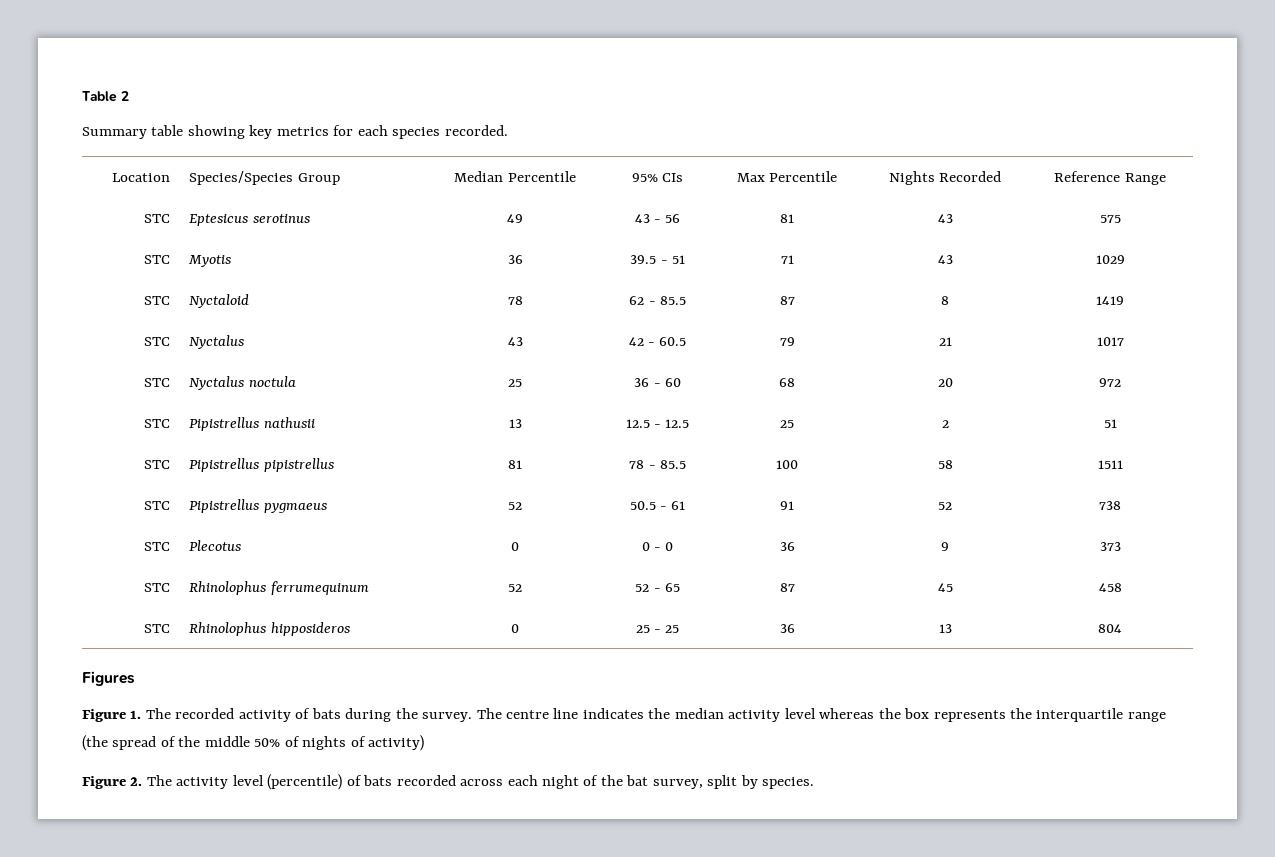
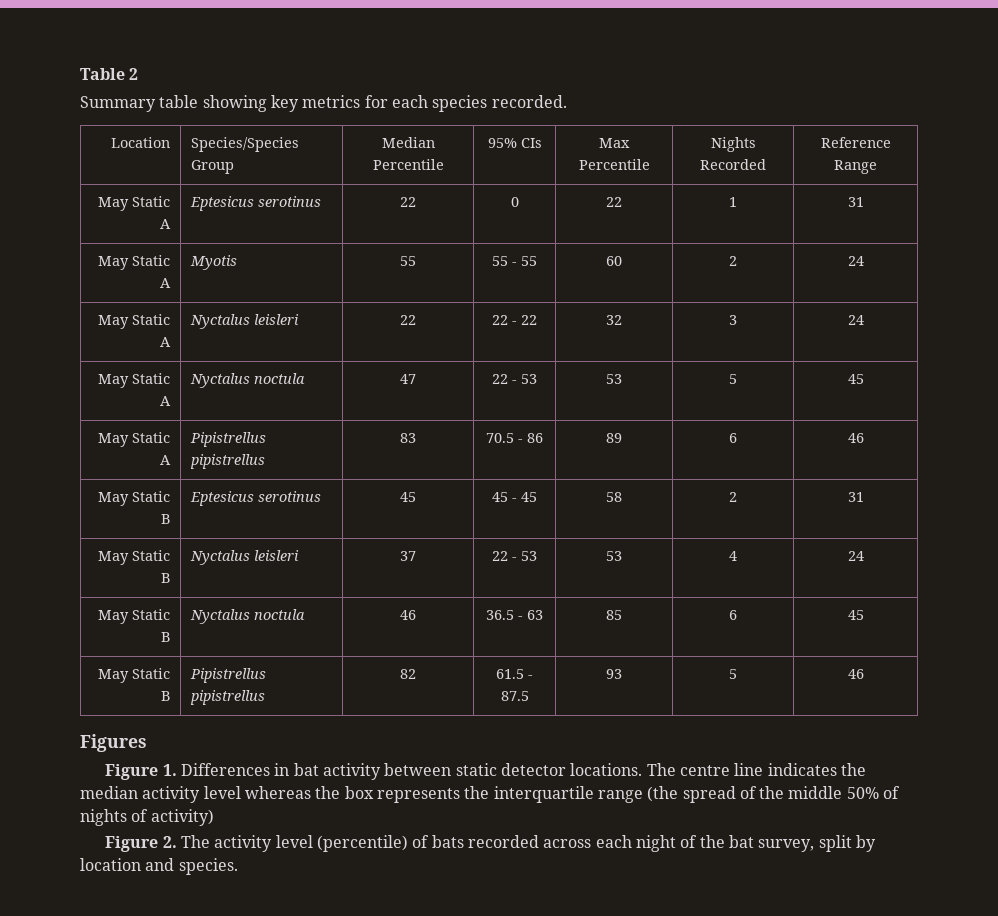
[143,214,170,223] [189,214,310,226] [507,214,523,223] [634,214,681,223] [780,214,794,223] [937,214,953,223] [1099,215,1121,223] [143,255,170,264] [188,255,232,267] [507,255,523,264] [630,255,685,264] [780,255,794,264] [937,255,953,264] [1095,255,1125,264] [143,296,170,305] [189,294,250,308] [507,296,523,305] [629,296,686,305] [779,296,795,305] [941,296,949,305] [1096,296,1124,305] [143,337,170,346] [189,335,245,349] [507,337,523,346] [628,337,687,346] [779,337,795,346] [938,337,952,346] [1096,337,1124,346] [143,378,170,387] [189,376,296,390] [508,379,522,387] [634,378,681,387] [779,378,795,387] [937,378,953,387] [1099,378,1121,387] [143,419,170,428] [189,417,315,431] [508,419,522,428] [625,419,690,428] [780,420,794,428] [941,420,949,428] [1103,419,1117,428] [143,460,170,469] [189,458,334,472] [508,460,522,469] [629,460,686,469] [776,460,798,469] [937,460,953,469] [1097,460,1123,469] [143,501,170,510] [189,499,327,513] [508,502,522,510] [629,501,686,510] [780,501,794,510] [938,502,952,510] [1099,501,1121,510] [143,542,170,551] [189,540,242,551] [511,542,519,551] [641,542,674,551] [779,542,795,551] [941,542,949,551] [1099,542,1121,551] [143,583,170,592] [189,581,369,595] [508,584,522,592] [635,583,680,592] [779,583,795,592] [937,583,953,592] [1098,583,1122,592] [143,624,170,633] [189,622,350,636] [511,624,519,633] [635,625,680,633] [779,624,795,633] [938,624,952,633] [1098,624,1122,633] [82,671,135,686] [82,708,473,722] STC | Eptesicus serotinus | 49 | 43 - 56 | 81 | 43 | 575 // STC | Myotis | 36 | 39.5 - 51 | 71 | 43 | 1029 // STC | Nyctaloid | 78 | 62 - 85.5 | 87 | 8 | 1419 // STC | Nyctalus | 43 | 42 - 60.5 | 79 | 21 | 1017 // STC | Nyctalus noctula | 25 | 36 - 60 | 68 | 20 | 972 // STC | Pipistrellus nathusii | 13 | 12.5 - 12.5 | 25 | 2 | 51 // STC | Pipistrellus pipistrellus | 81 | 78 - 85.5 | 100 | 58 | 1511 // STC | Pipistrellus pygmaeus | 52 | 50.5 - 61 | 91 | 52 | 738 // STC | Plecotus | 0 | 0 - 0 | 36 | 9 | 373 // STC | Rhinolophus ferrumequinum | 52 | 52 - 65 | 87 | 45 | 458 // STC | Rhinolophus hipposideros | 0 | 25 - 25 | 36 | 13 | 804 // Figures // Figure 1. The recorded activity of bats during the survey. -> [97,196,170,211] [159,219,171,229] [190,196,322,211] [400,197,416,207] [510,197,519,207] [606,197,622,207] [729,197,737,207] [847,197,864,207] [97,255,170,270] [159,278,171,288] [190,255,238,270] [400,256,416,266] [492,256,537,266] [606,256,622,266] [729,256,737,266] [847,256,864,266] [97,314,170,329] [159,337,171,347] [190,314,300,329] [400,315,416,325] [492,315,537,325] [606,315,622,325] [729,315,737,325] [847,315,864,325] [97,373,170,388] [159,396,171,406] [190,373,306,388] [400,374,416,384] [492,374,537,384] [606,374,622,384] [729,374,737,384] [847,374,864,384] [97,432,170,447] [159,455,171,465] [190,432,267,447] [190,454,266,469] [400,433,416,443] [486,433,543,443] [606,433,622,443] [729,433,737,443] [847,433,864,443] [97,491,170,506] [160,514,170,524] [190,491,322,506] [400,492,416,502] [492,492,537,502] [606,492,622,502] [729,492,737,502] [847,492,864,502] [97,550,170,565] [160,573,170,583] [190,550,300,565] [400,551,416,561] [492,551,537,561] [606,551,622,561] [729,551,737,561] [847,551,864,561] [97,609,170,624] [160,632,170,642] [190,609,306,624] [400,610,416,620] [486,610,543,620] [606,610,622,620] [729,610,737,620] [847,610,864,620] [97,668,170,683] [160,691,170,701] [190,668,267,683] [190,690,266,705] [400,669,416,679] [496,669,533,679] [500,691,529,701] [606,669,622,679] [729,669,737,679] [847,669,864,679] [80,734,147,752] [105,763,643,780] May Static A | Eptesicus serotinus | 22 | 0 | 22 | 1 | 31 // May Static A | Myotis | 55 | 55 - 55 | 60 | 2 | 24 // May Static A | Nyctalus leisleri | 22 | 22 - 22 | 32 | 3 | 24 // May Static A | Nyctalus noctula | 47 | 22 - 53 | 53 | 5 | 45 // May Static A | Pipistrellus pipistrellus | 83 | 70.5 - 86 | 89 | 6 | 46 // May Static B | Eptesicus serotinus | 45 | 45 - 45 | 58 | 2 | 31 // May Static B | Nyctalus leisleri | 37 | 22 - 53 | 53 | 4 | 24 // May Static B | Nyctalus noctula | 46 | 36.5 - 63 | 85 | 6 | 45 // May Static B | Pipistrellus pipistrellus | 82 | 61.5 - 87.5 | 93 | 5 | 46 // Figures // Figure 1. Differences in bat activity between static detector locations.
(758, 782) none -> [80,858,175,871] location and

